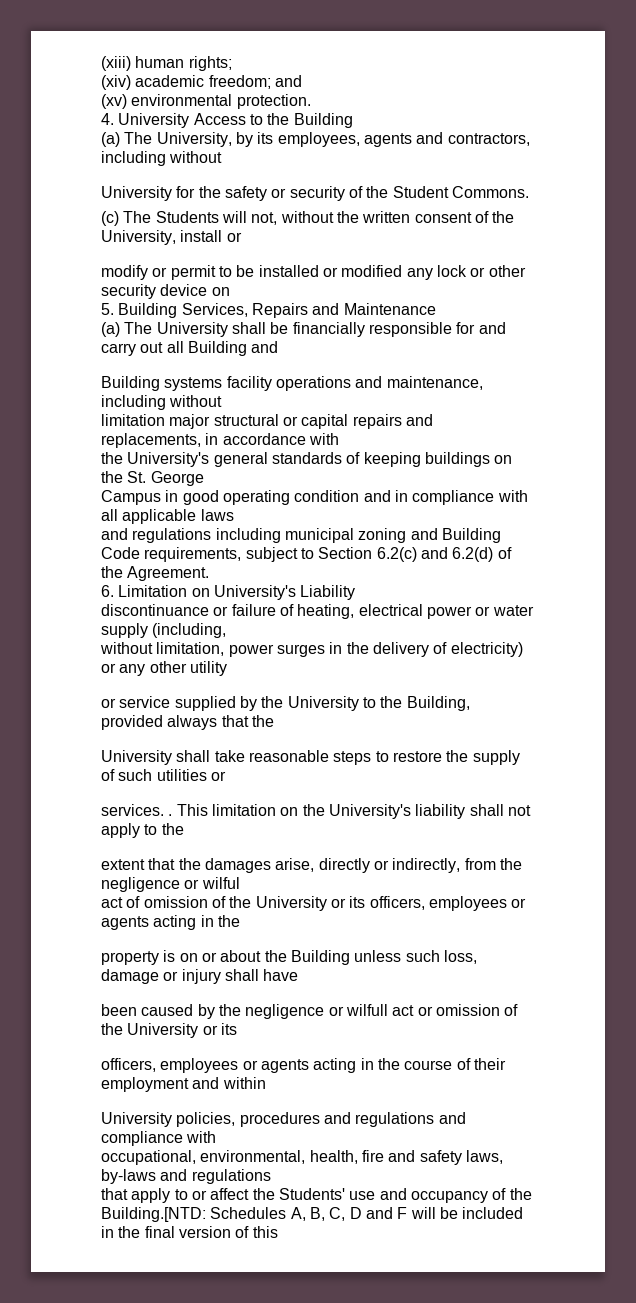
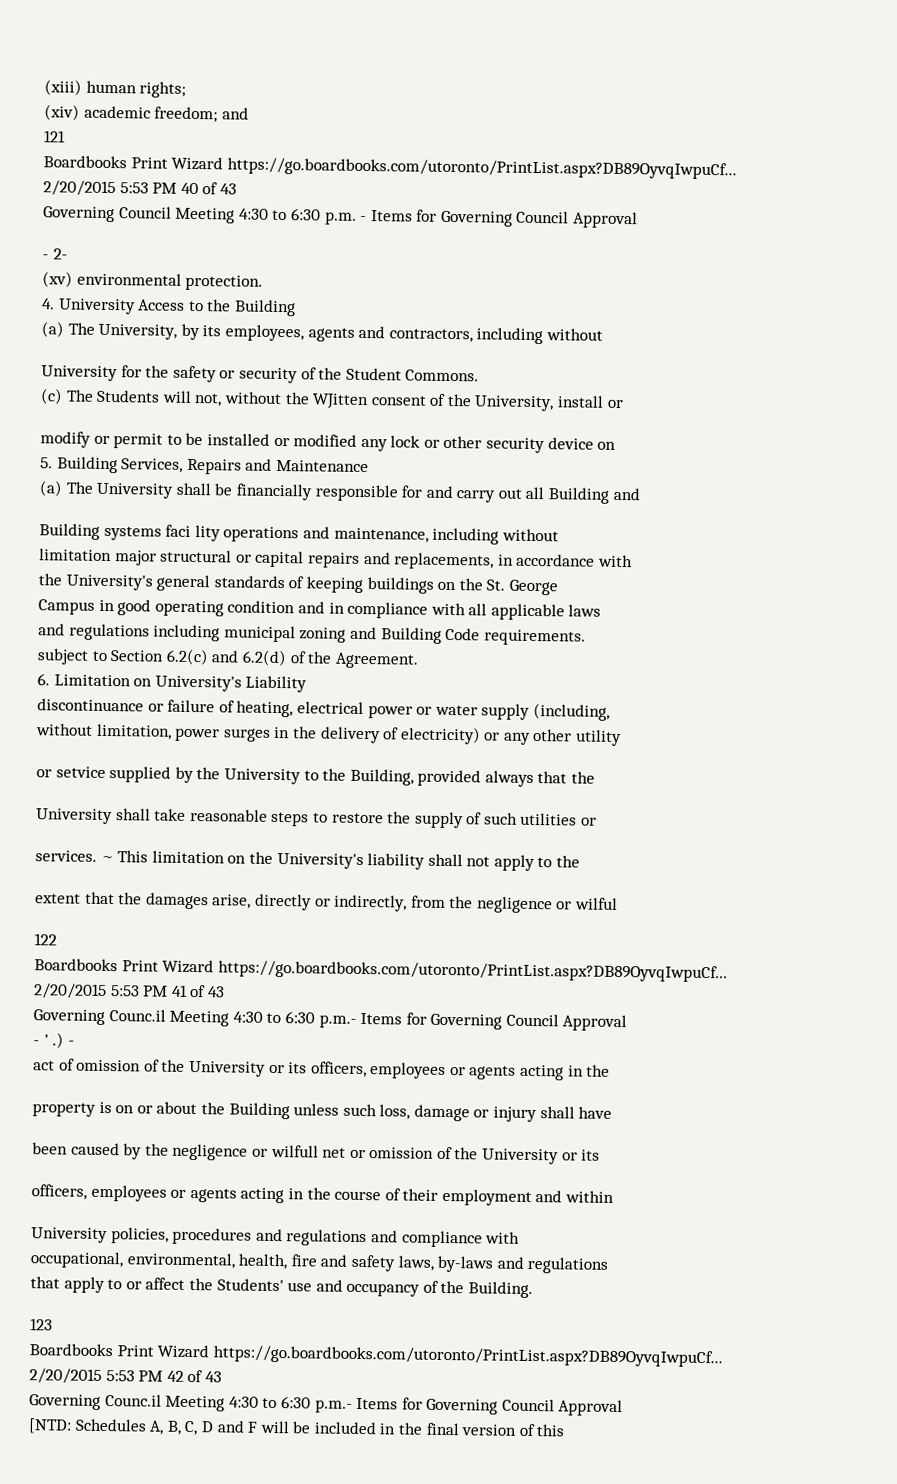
(302, 81) none -> [43,130,66,143] [43,155,737,180] [43,180,237,197] [43,206,639,229] [42,248,68,260] // 121 // Boardbooks Print Wizard https://go.boardbooks.com/utoronto/PrintList.aspx?DB89OyvqIwpuCf... // 2/20/2015 5:53 PM 40 of 43 // Governing Council Meeting 4:30 to 6:30 p.m. - Items for Governing Council Approval // - 2-
[362,211,411,223] written -> [312,393,370,410] WJitten
[226,376,272,391] facility -> [165,524,221,542] faci lity
[144,547,242,562] requirements, -> [483,629,586,646] requirements. //
[119,696,171,708] service -> [55,766,106,778] setvice
[168,814,173,816] . -> [100,855,114,863] ~
(240, 883) none -> [34,933,57,946] [34,958,728,983] [33,983,225,1000] [33,1009,628,1032] [33,1032,75,1049] // 122 // Boardbooks Print Wizard https://go.boardbooks.com/utoronto/PrintList.aspx?DB89OyvqIwpuCf... // 2/20/2015 5:53 PM 41 of 43 // Governing Counc.il Meeting 4:30 to 6:30 p.m.- Items for Governing Council Approval // - ' .) -
[392,1005,415,1016] act -> [322,1147,347,1158] net
[101,1207,206,1222] Building.[NTD: -> [468,1281,534,1299] [30,1318,53,1331] [29,1343,723,1368] [29,1368,222,1384] [29,1394,624,1417] [28,1418,72,1434] Building. // 123 // Boardbooks Print Wizard https://go.boardbooks.com/utoronto/PrintList.aspx?DB89OyvqIwpuCf... // 2/20/2015 5:53 PM 42 of 43 // Governing Counc.il Meeting 4:30 to 6:30 p.m.- Items for Governing Council Approval // [NTD:

